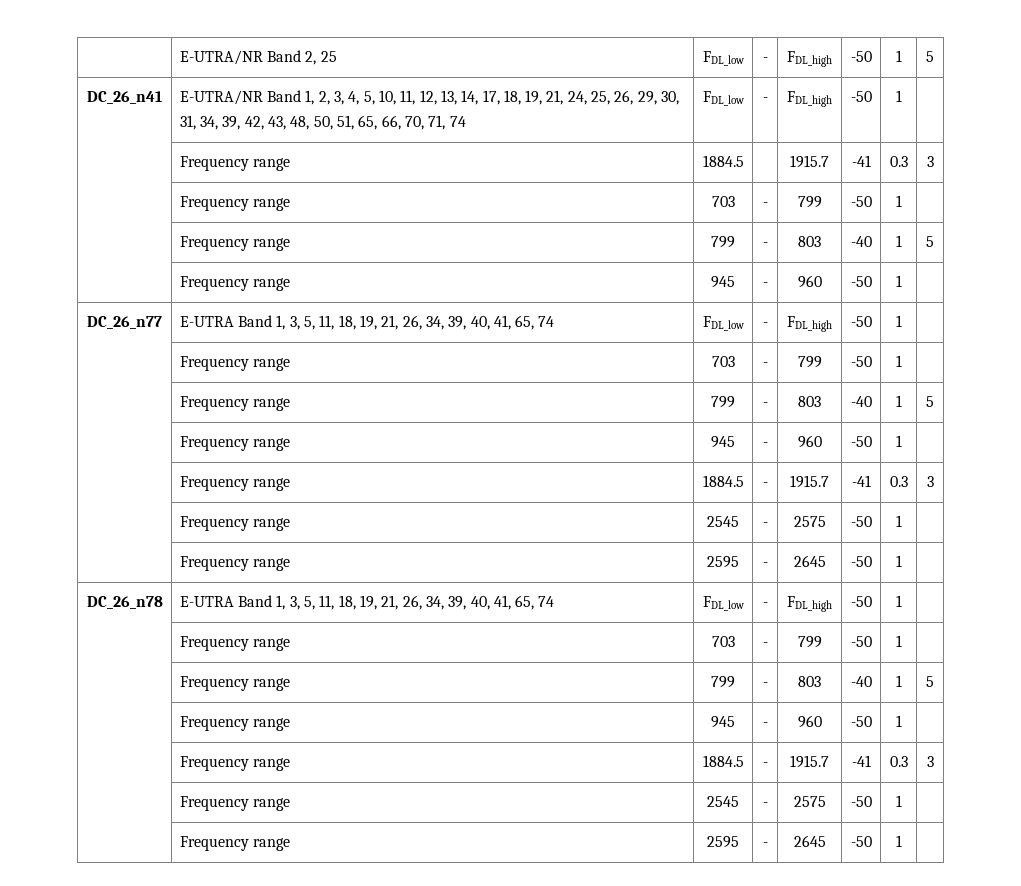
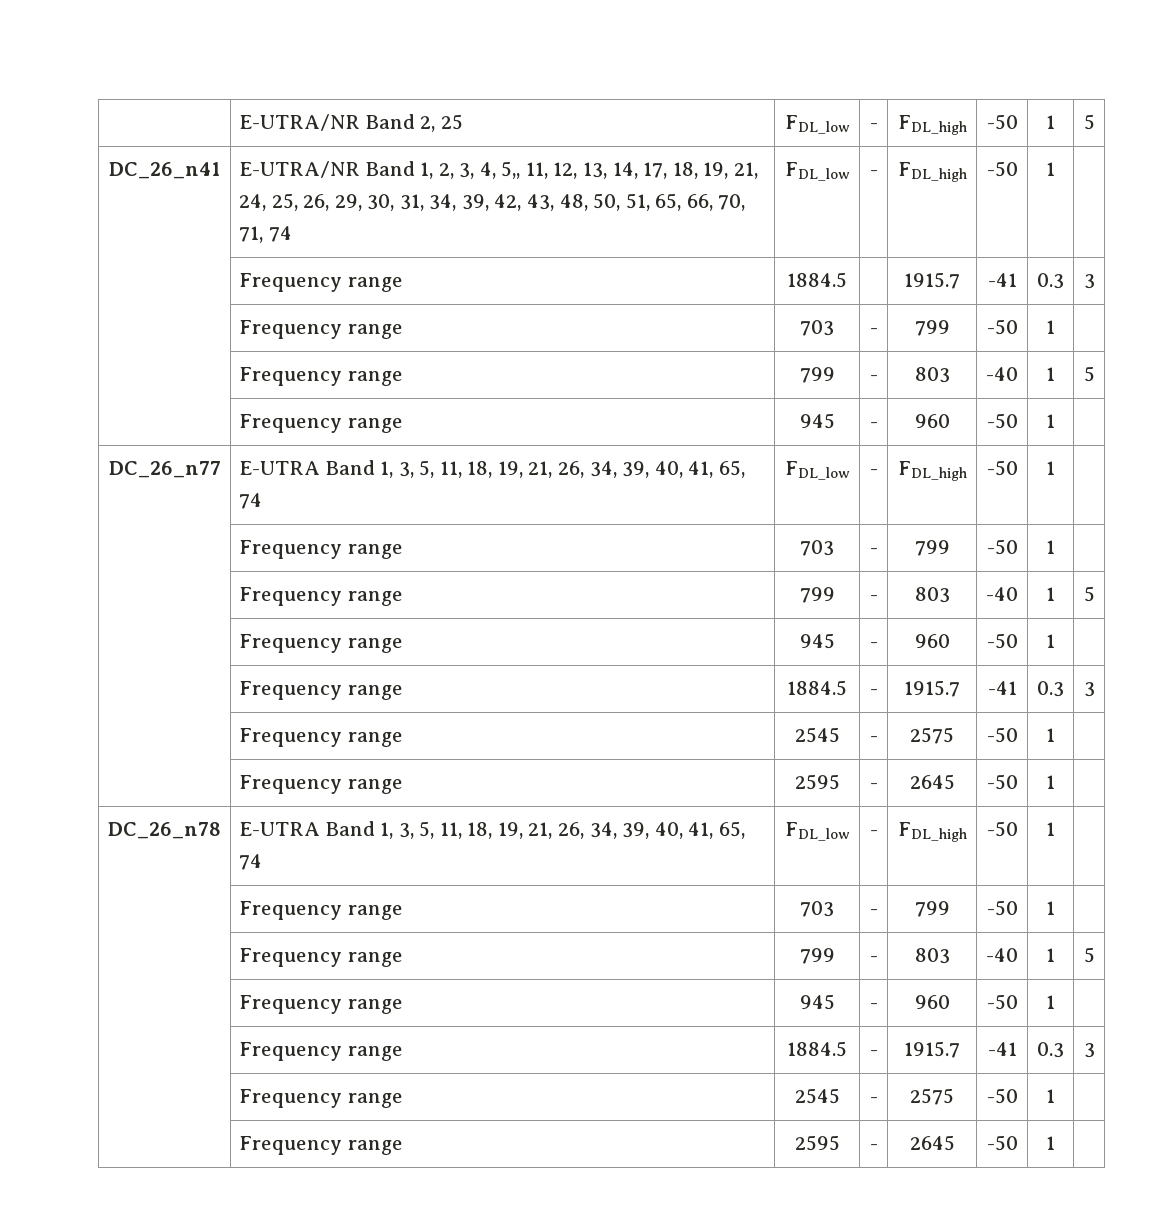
[363,90,396,105] 5, 10, -> [501,161,521,179] 5,,

